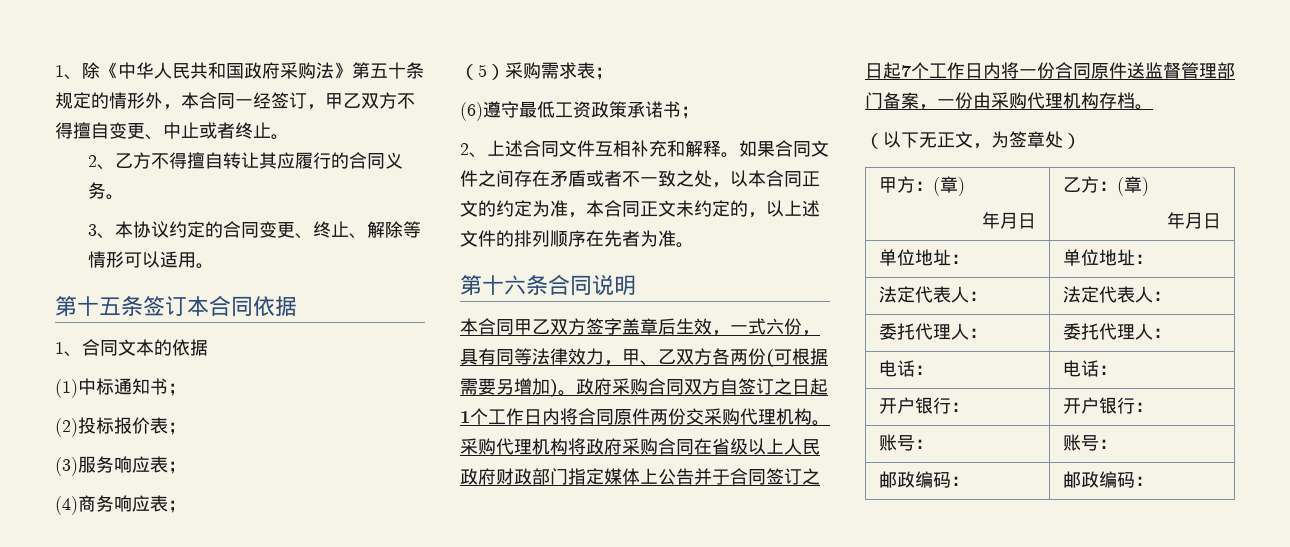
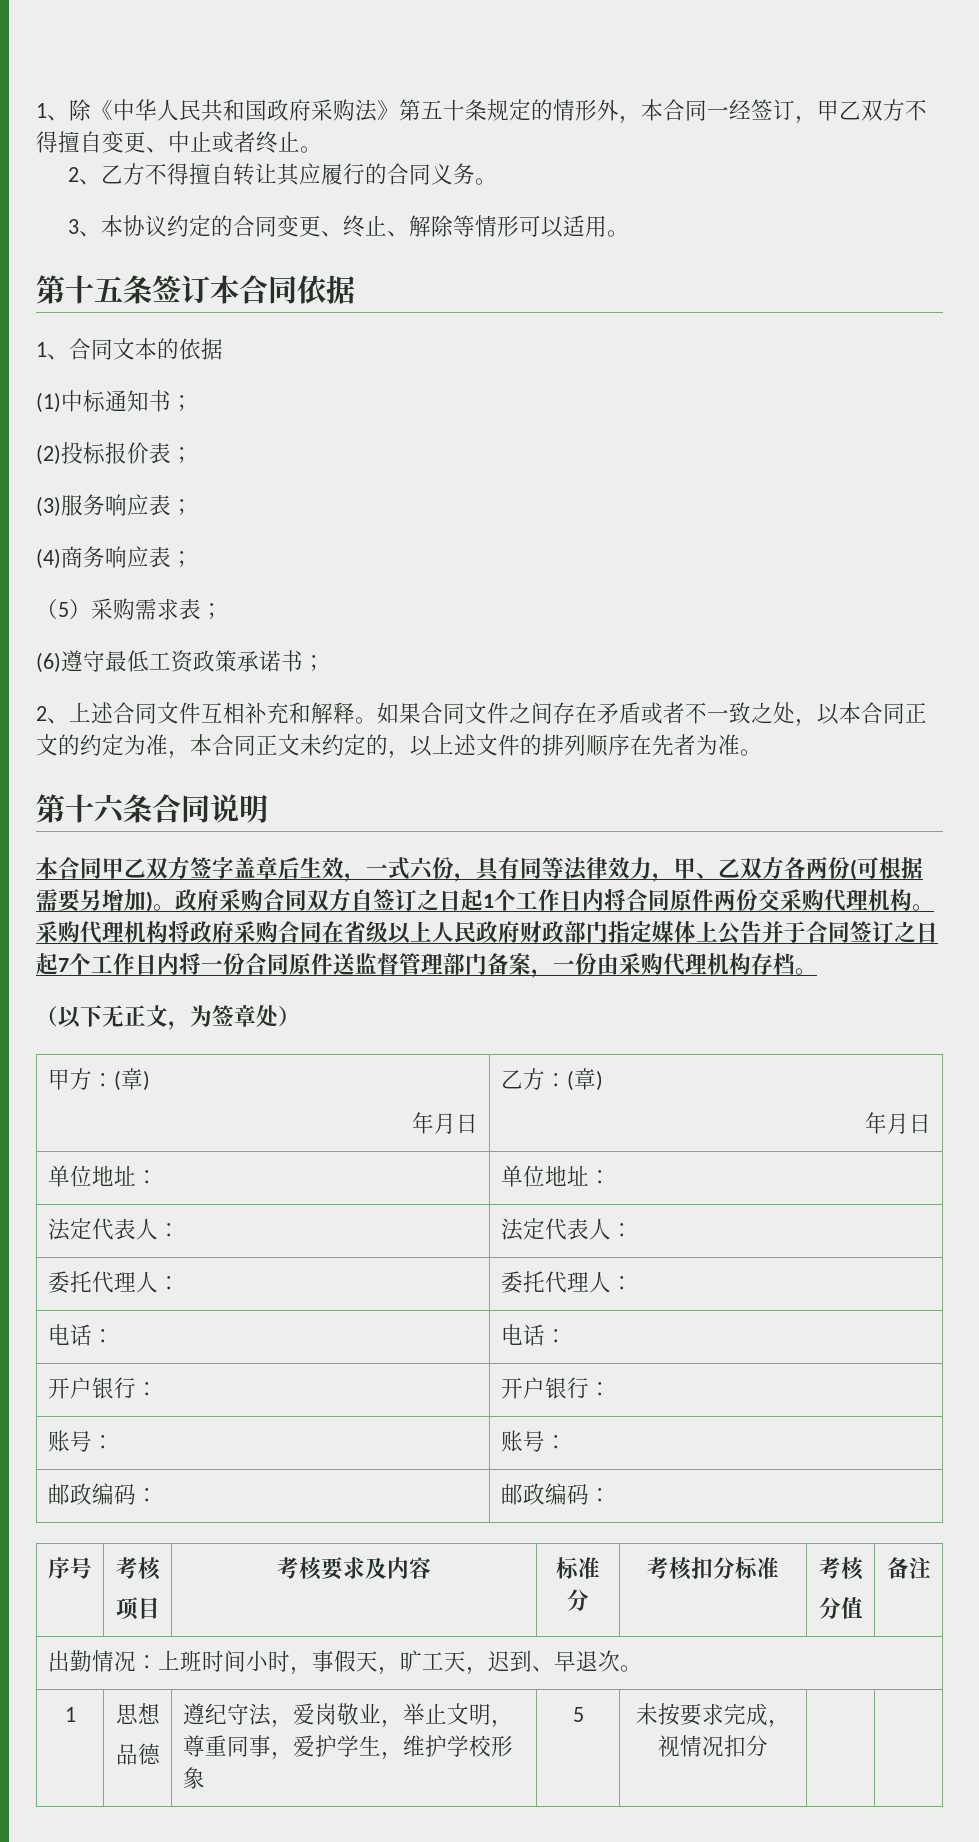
(1153, 481) none -> [48,1557,92,1579] [115,1557,161,1581] [115,1597,160,1620] [277,1557,431,1581] [556,1557,600,1579] [567,1589,589,1611] [647,1557,779,1581] [818,1557,864,1581] [818,1597,863,1619] [886,1557,931,1579] [47,1650,642,1675] [64,1707,76,1722] [115,1703,160,1725] [115,1743,161,1765] [182,1703,513,1728] [182,1735,513,1760] [182,1767,205,1789] [572,1707,584,1722] [636,1703,790,1728] [658,1735,768,1757] // 序号 | 考核 // 项目 | 考核要求及内容 | 标准分 | 考核扣分标准 | 考核 // 分值 | 备注 // 出勤情况：上班时间小时，事假天，旷工天，迟到、早退次。 // 1 | 思想 // 品德 | 遵纪守法，爱岗敬业，举止文明，尊重同事，爱护学生，维护学校形象 | 5 | 未按要求完成，视情况扣分 | |

